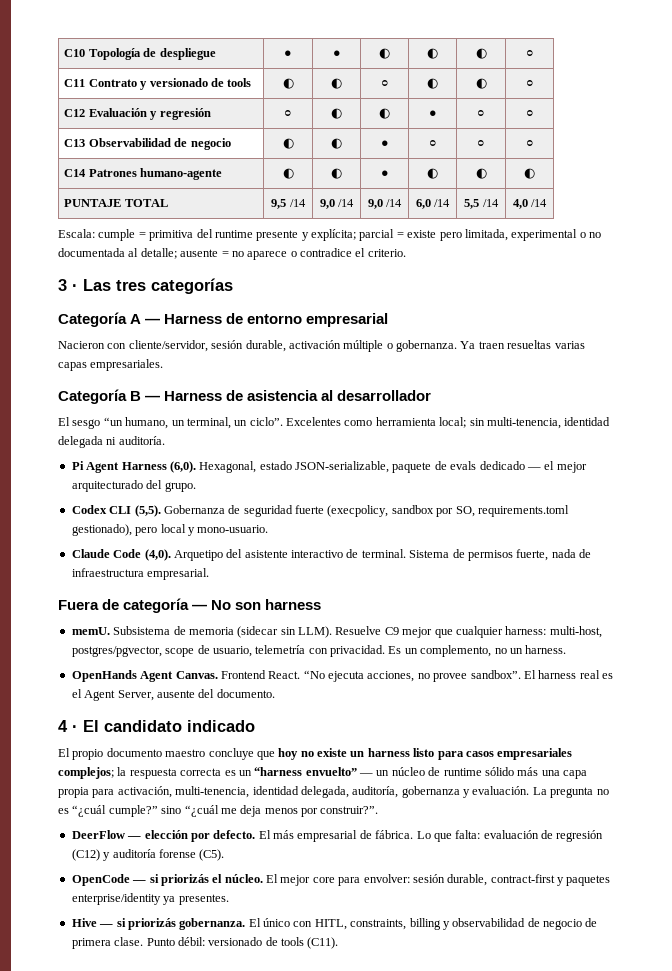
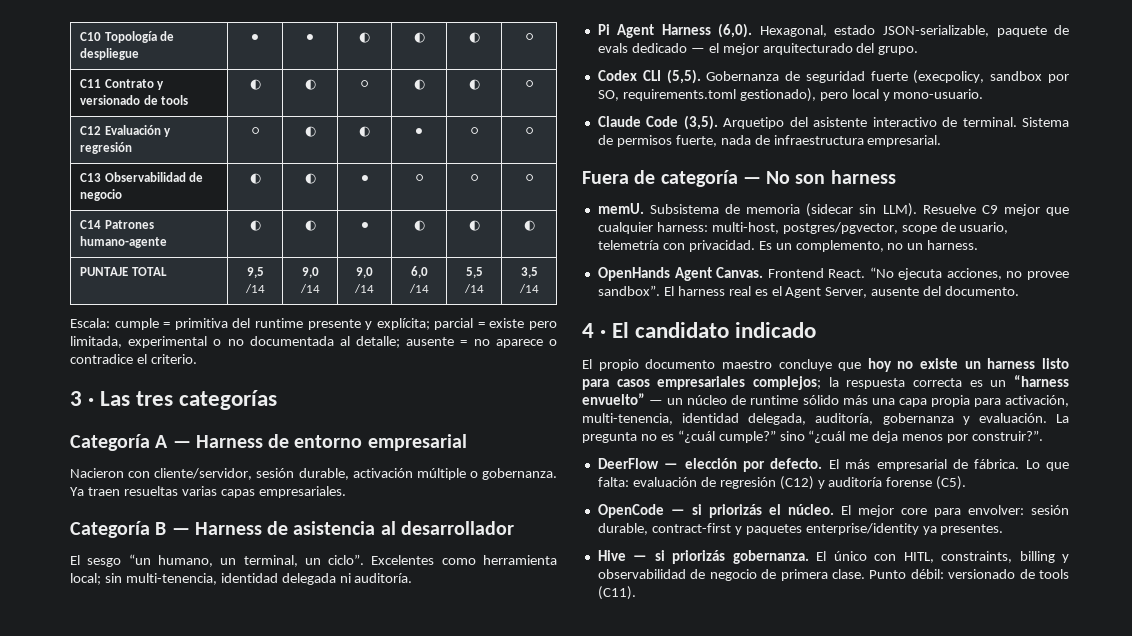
[512,199,528,209] 4,0 -> [520,267,538,278] 3,5
[144,549,171,561] (4,0). -> [683,115,718,130] (3,5).

